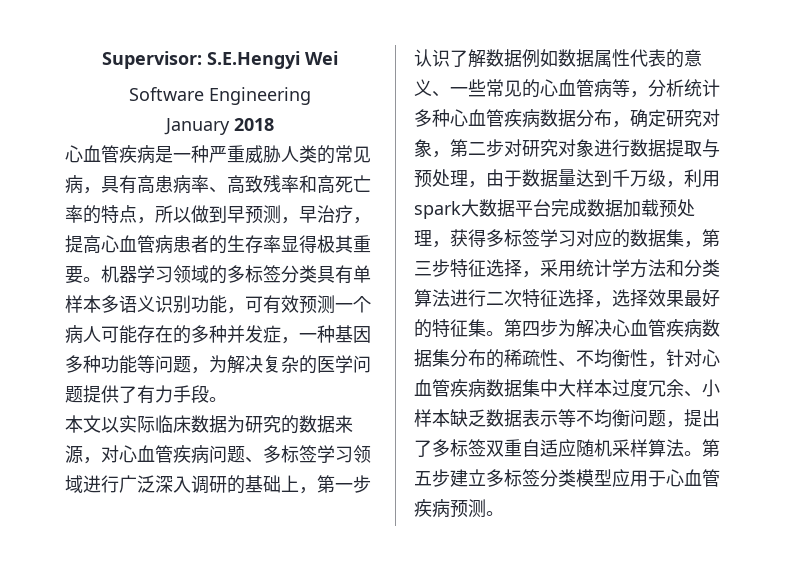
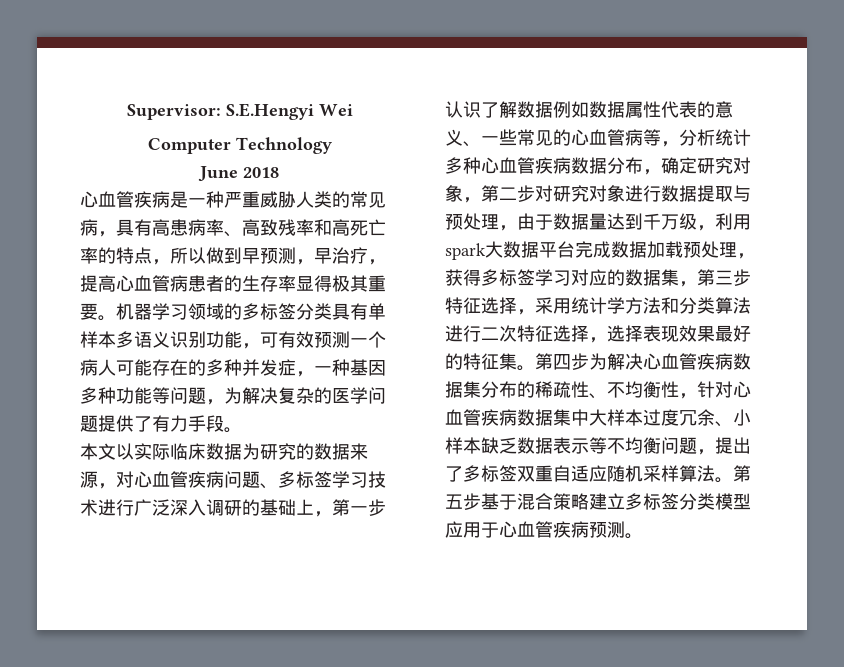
[129,87,311,105] [164,118,230,135] Software Engineering // January -> [147,137,332,154] [198,166,238,182] Computer Technology // June
[353,445,371,463] [65,475,83,493] 领域 -> [368,471,386,488] [80,499,98,516] 技术
(648, 298) none -> [643,325,679,342] 表现
(450, 478) none -> [481,493,589,510] 基于混合策略

